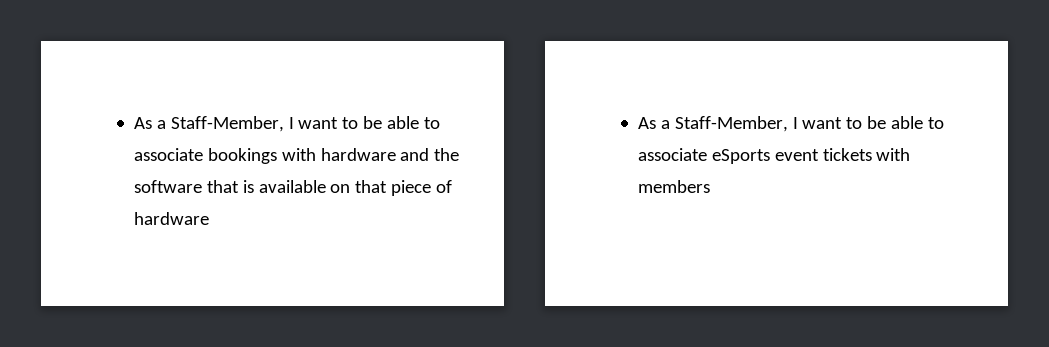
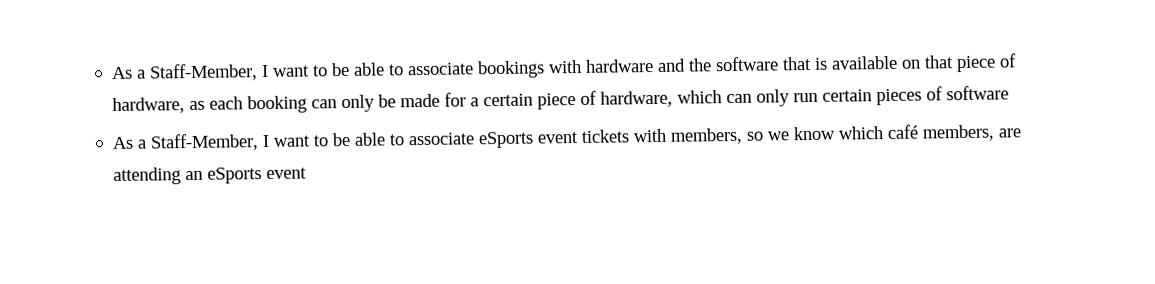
[133,212,209,225] hardware -> [111,85,1009,115] hardware, as each booking can only be made for a certain piece of hardware, which can only run certain pieces of software
[637,180,710,193] members -> [669,124,1021,145] [112,167,307,186] members, so we know which café members, are attending an eSports event

